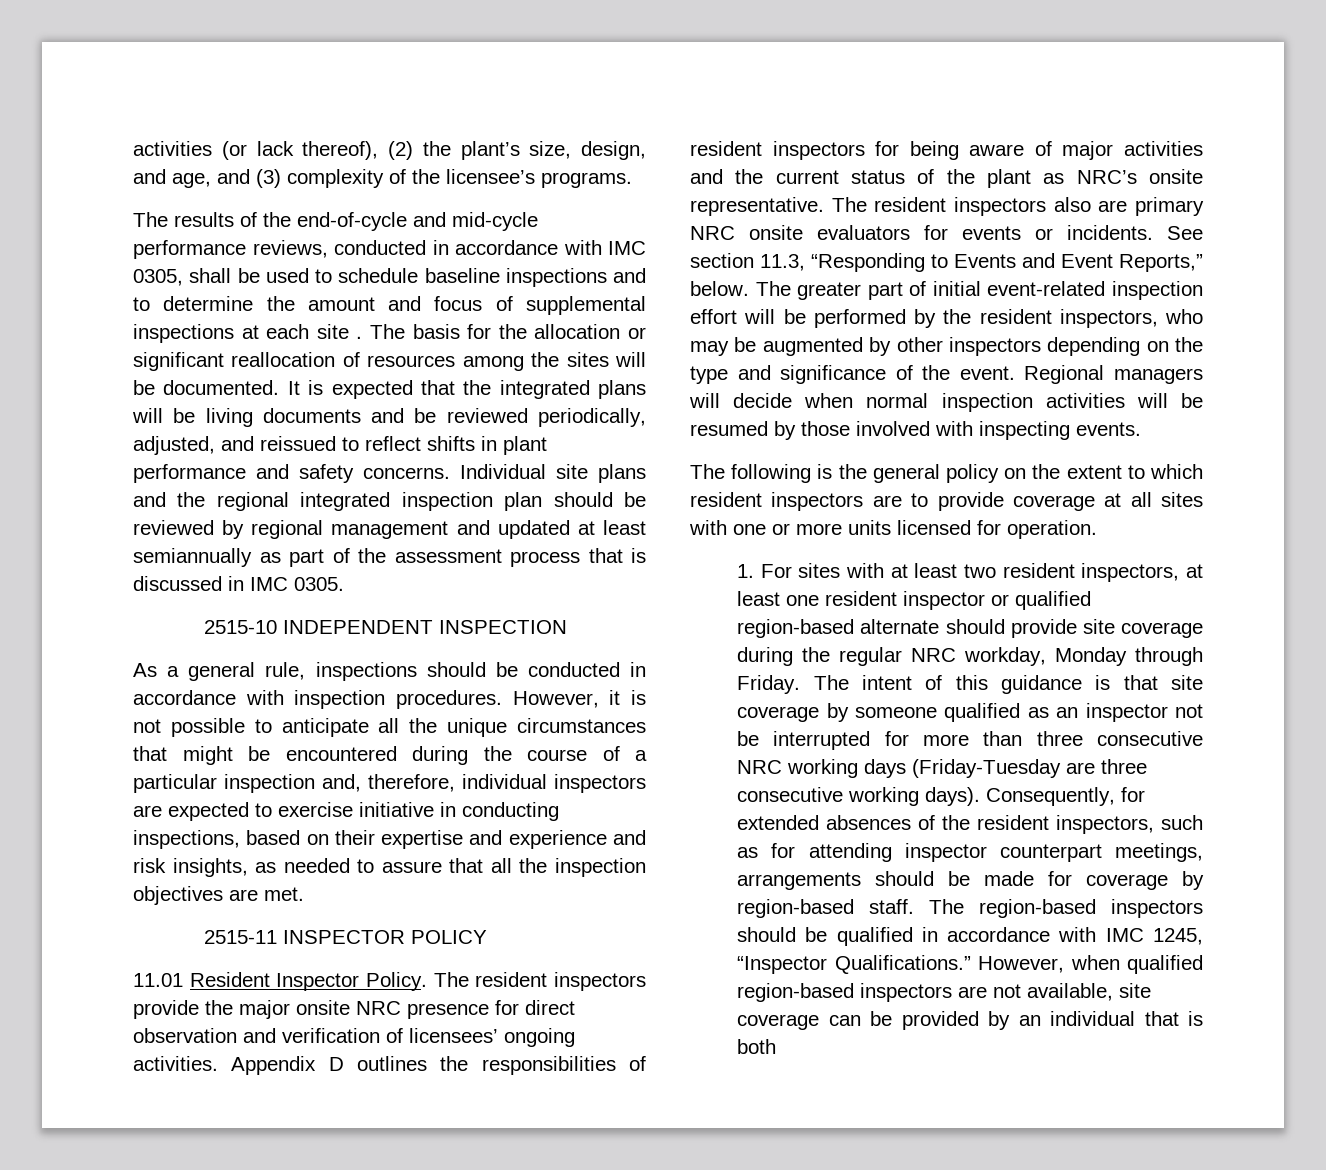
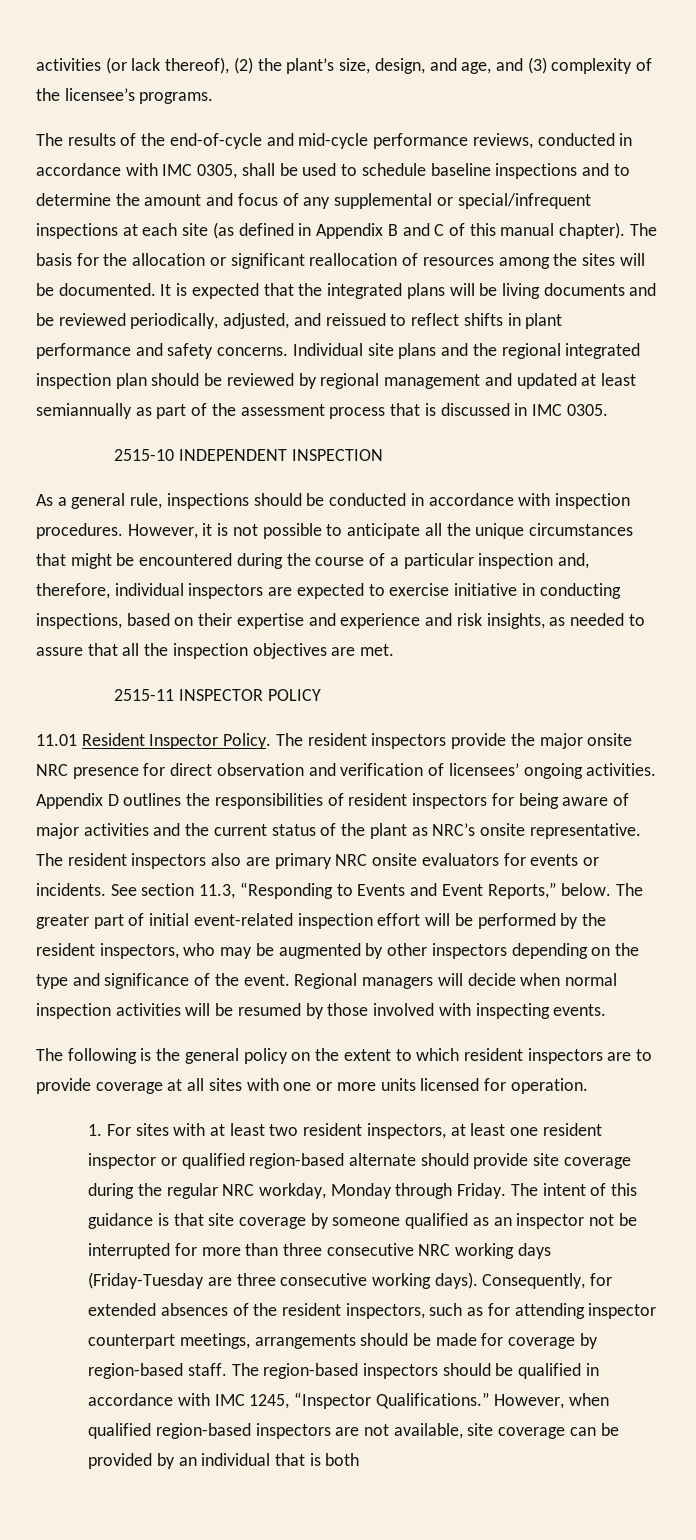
[526,296,646,315] [133,324,363,343] supplemental inspections at each site . -> [303,193,591,209] [36,222,626,239] any supplemental or special/infrequent inspections at each site (as defined in Appendix B and C of this manual chapter).

